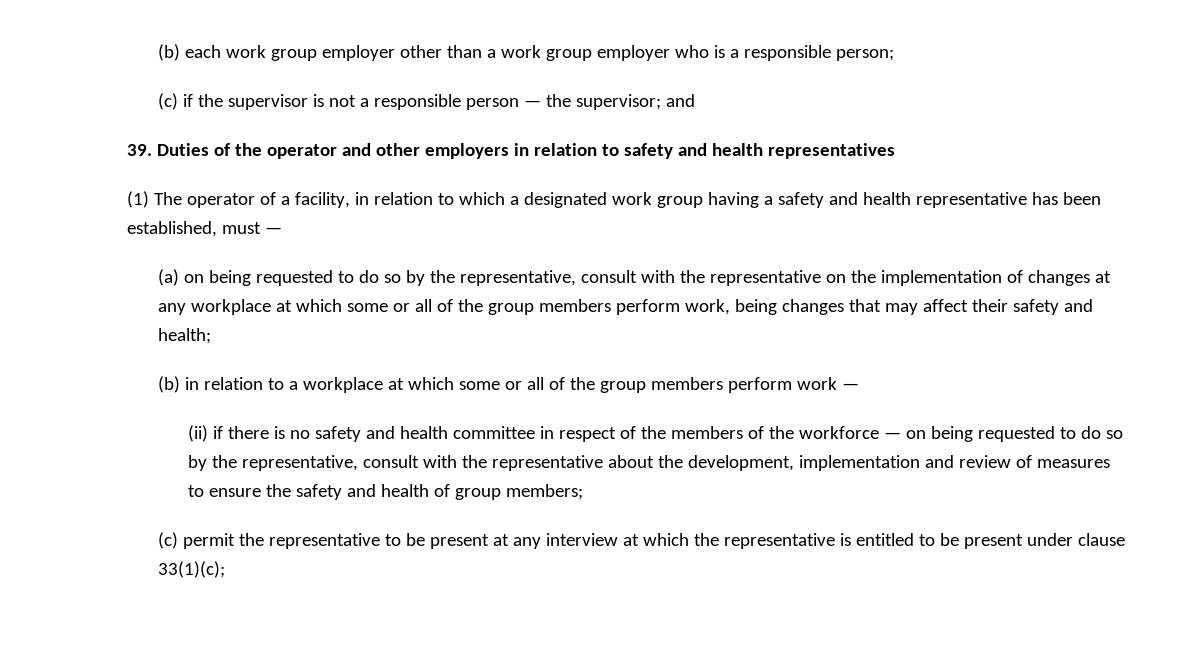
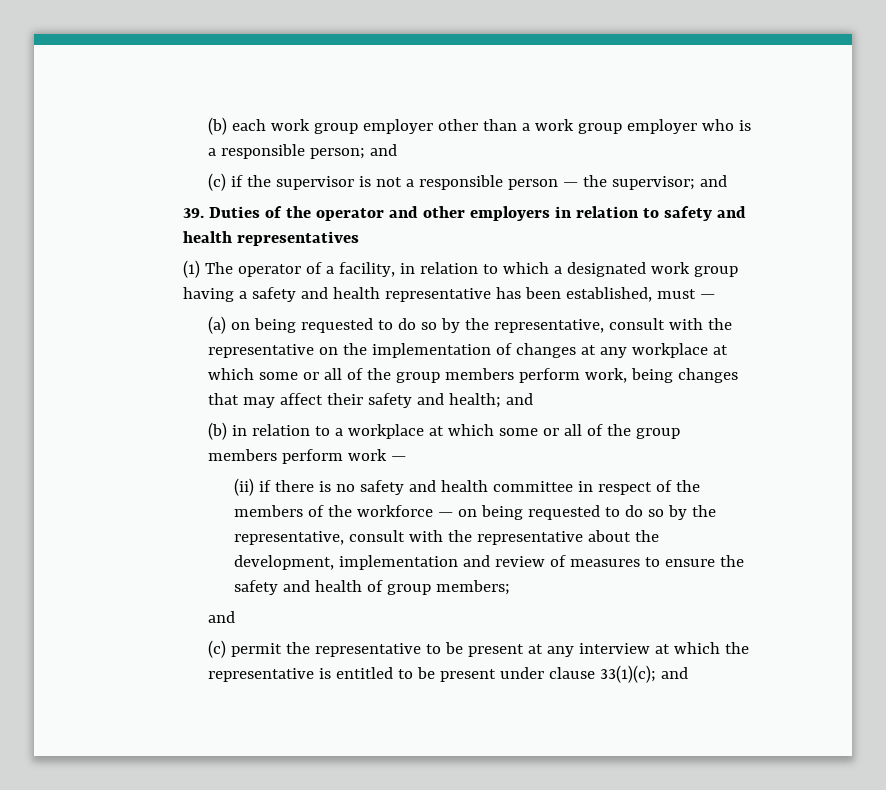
(894, 55) none -> [370,144,398,156] and
(211, 336) none -> [506,393,534,405] and
(584, 492) none -> [208,611,236,623] // and
(225, 569) none -> [661,667,689,679] and

